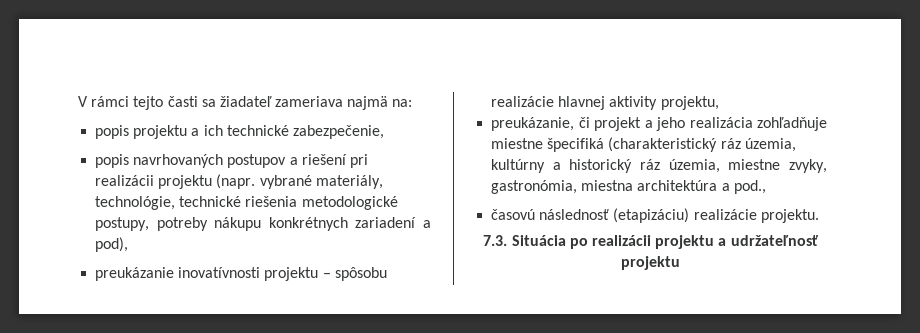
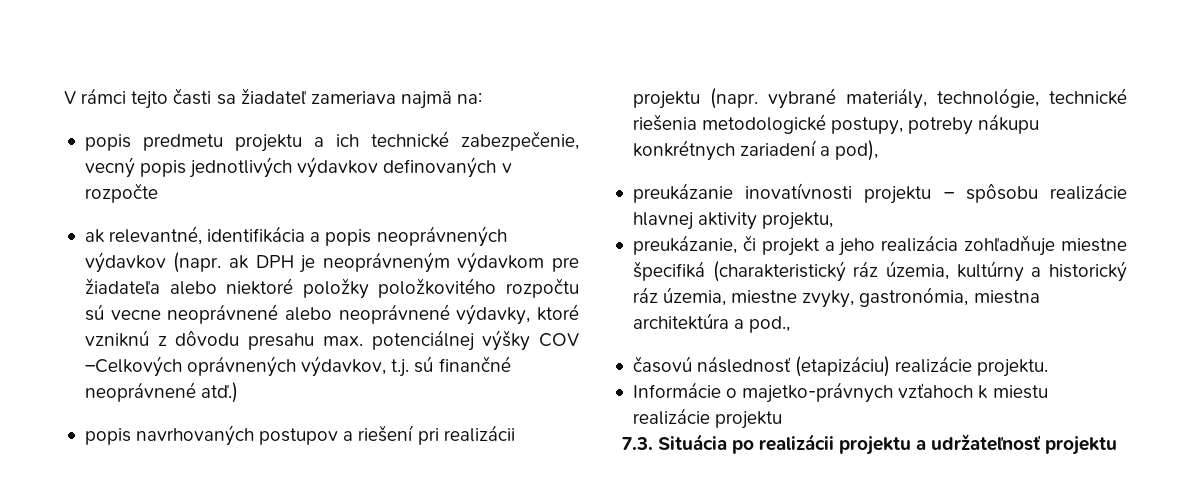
(130, 132) none -> [142,134,223,151] predmetu
(384, 132) none -> [84,157,512,178] [84,183,158,203] [84,226,507,247] [84,252,579,273] [84,278,579,299] [84,304,579,325] [84,330,580,351] [84,356,511,377] [84,382,239,403] vecný popis jednotlivých výdavkov definovaných v rozpočte // ak relevantné, identifikácia a popis neoprávnených výdavkov (napr. ak DPH je neoprávneným výdavkom pre žiadateľa alebo niektoré položky položkovitého rozpočtu sú vecne neoprávnené alebo neoprávnené výdavky, ktoré vzniknú z dôvodu presahu max. potenciálnej výšky COV –Celkových oprávnených výdavkov, t.j. sú finančné neoprávnené atď.)
(819, 216) none -> [632,382,1048,403] [632,408,783,429] // Informácie o majetko-právnych vzťahoch k miestu realizácie projektu

